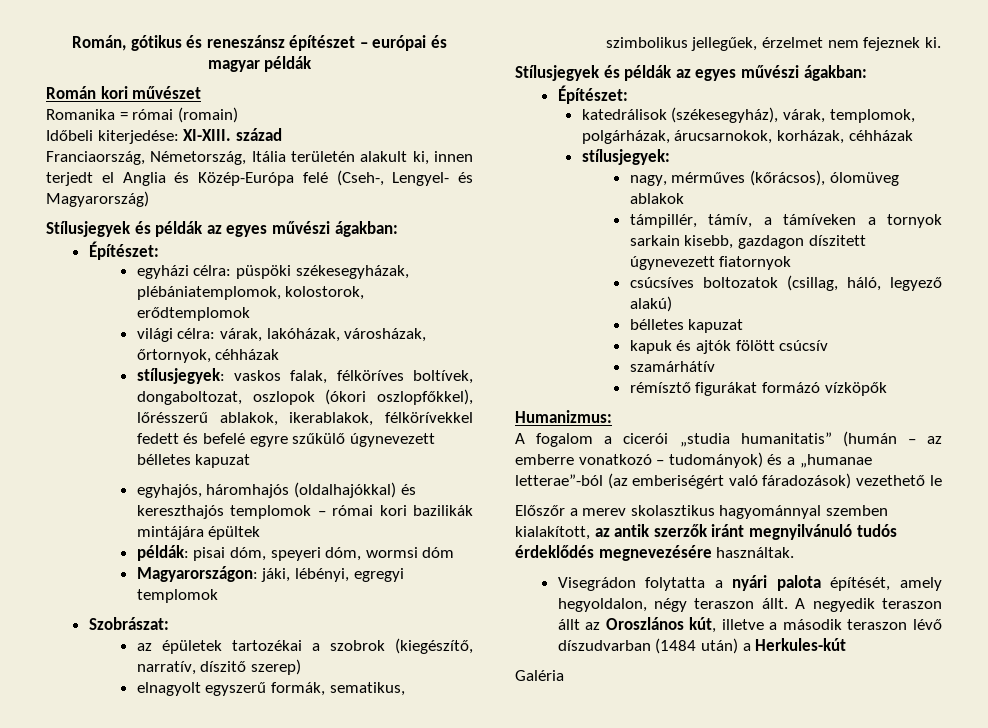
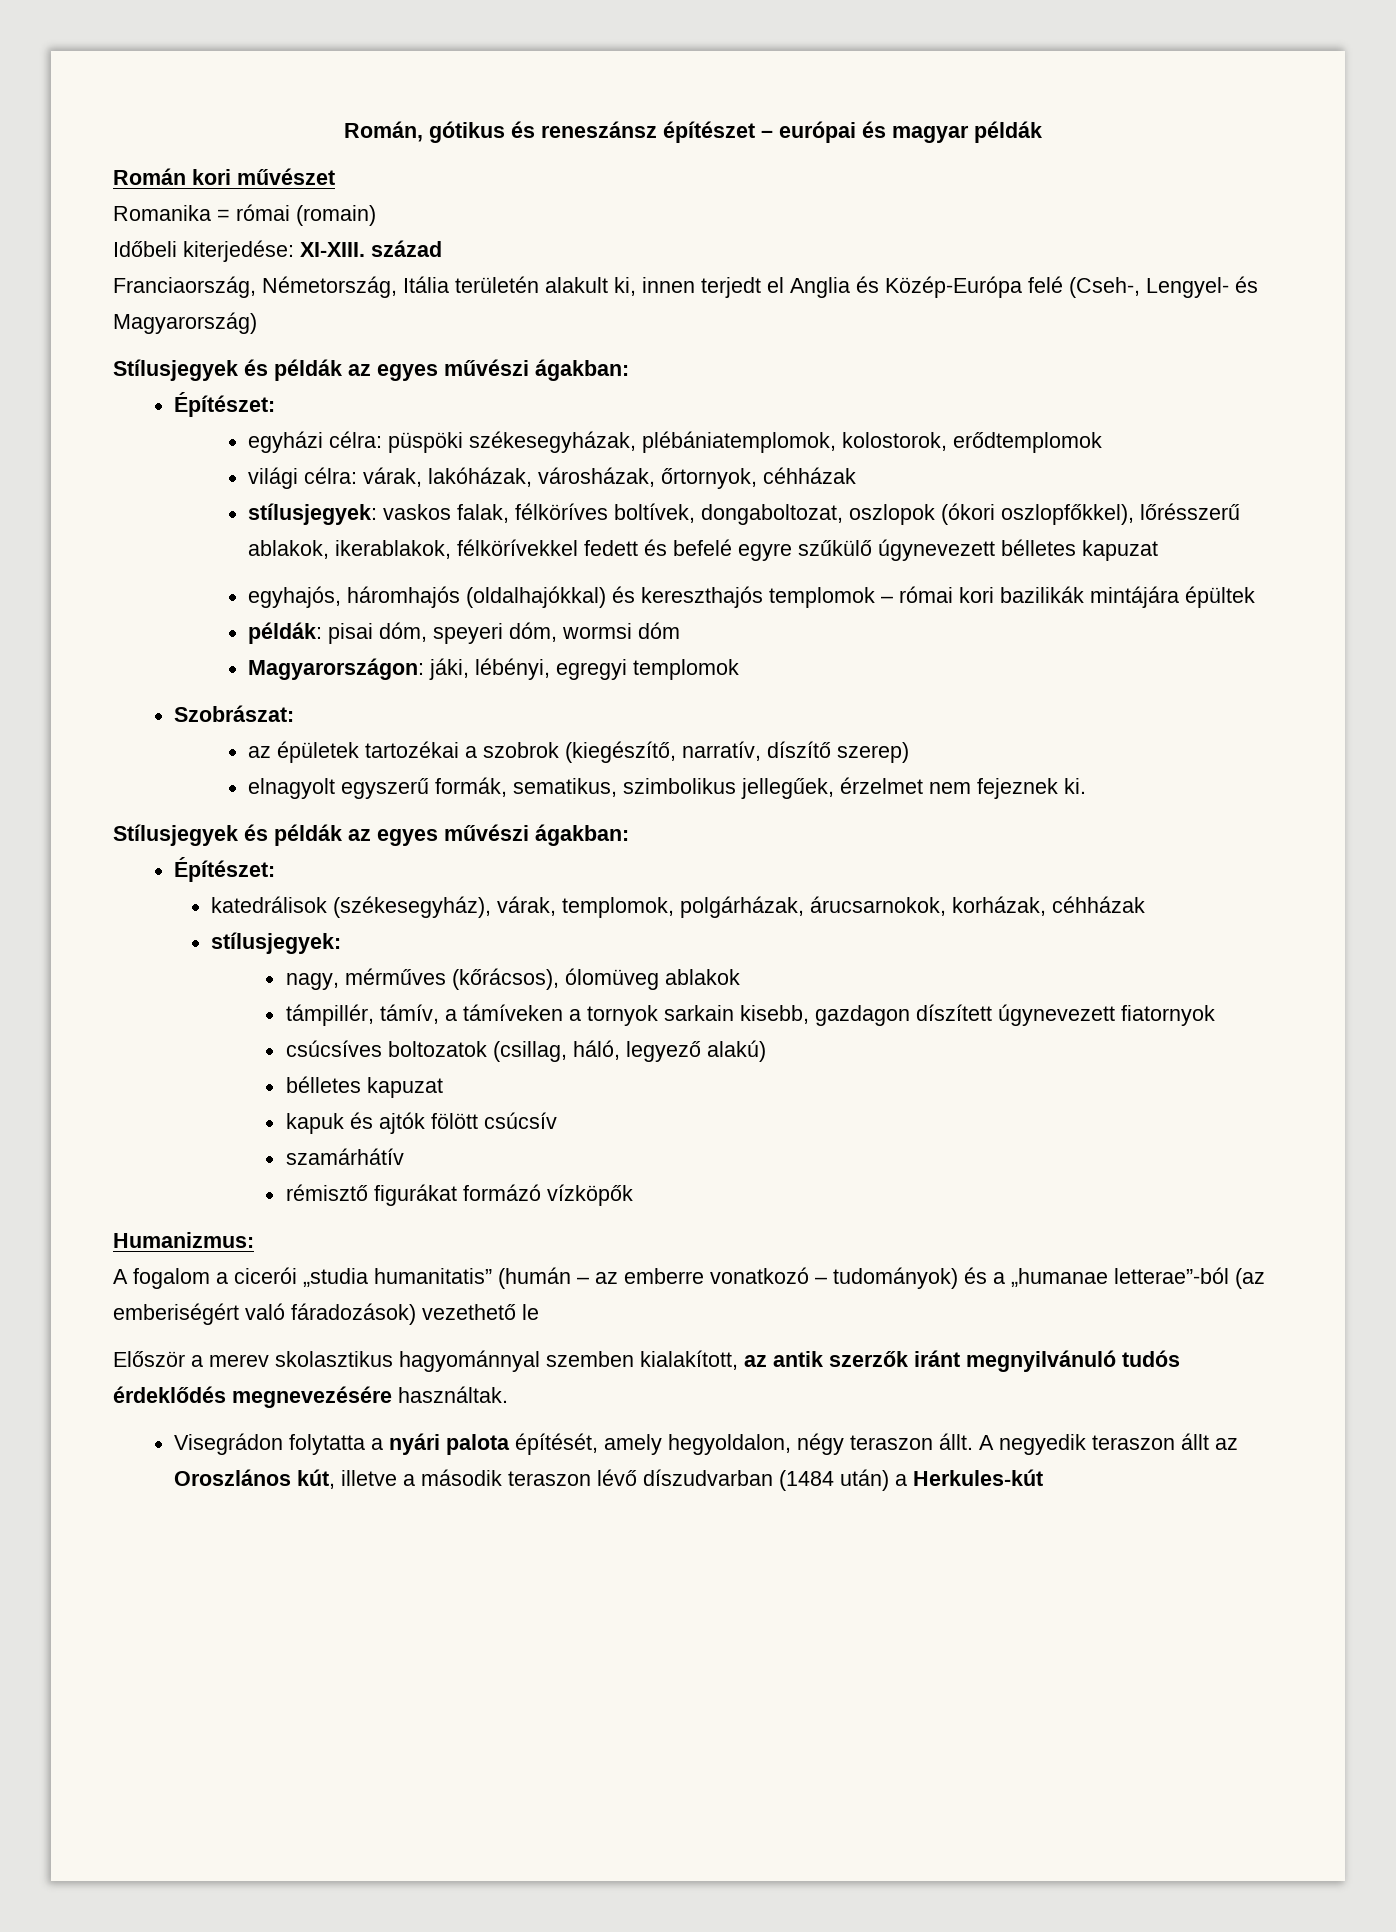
[200,661,247,672] díszitő -> [767,741,832,758] díszítő
[808,235,866,246] díszitett -> [915,1004,992,1021] díszített
[629,382,691,393] rémísztő -> [285,1184,368,1201] rémisztő
[515,505,565,516] Előszőr -> [113,1351,185,1367] Először
[515,670,564,681] // Galéria -> (1043, 1477) none

